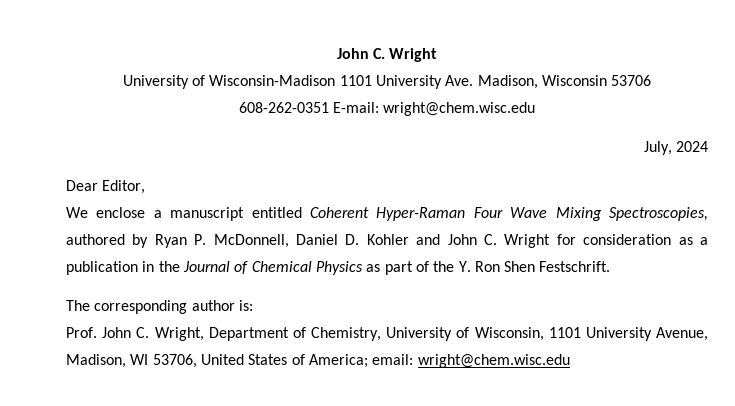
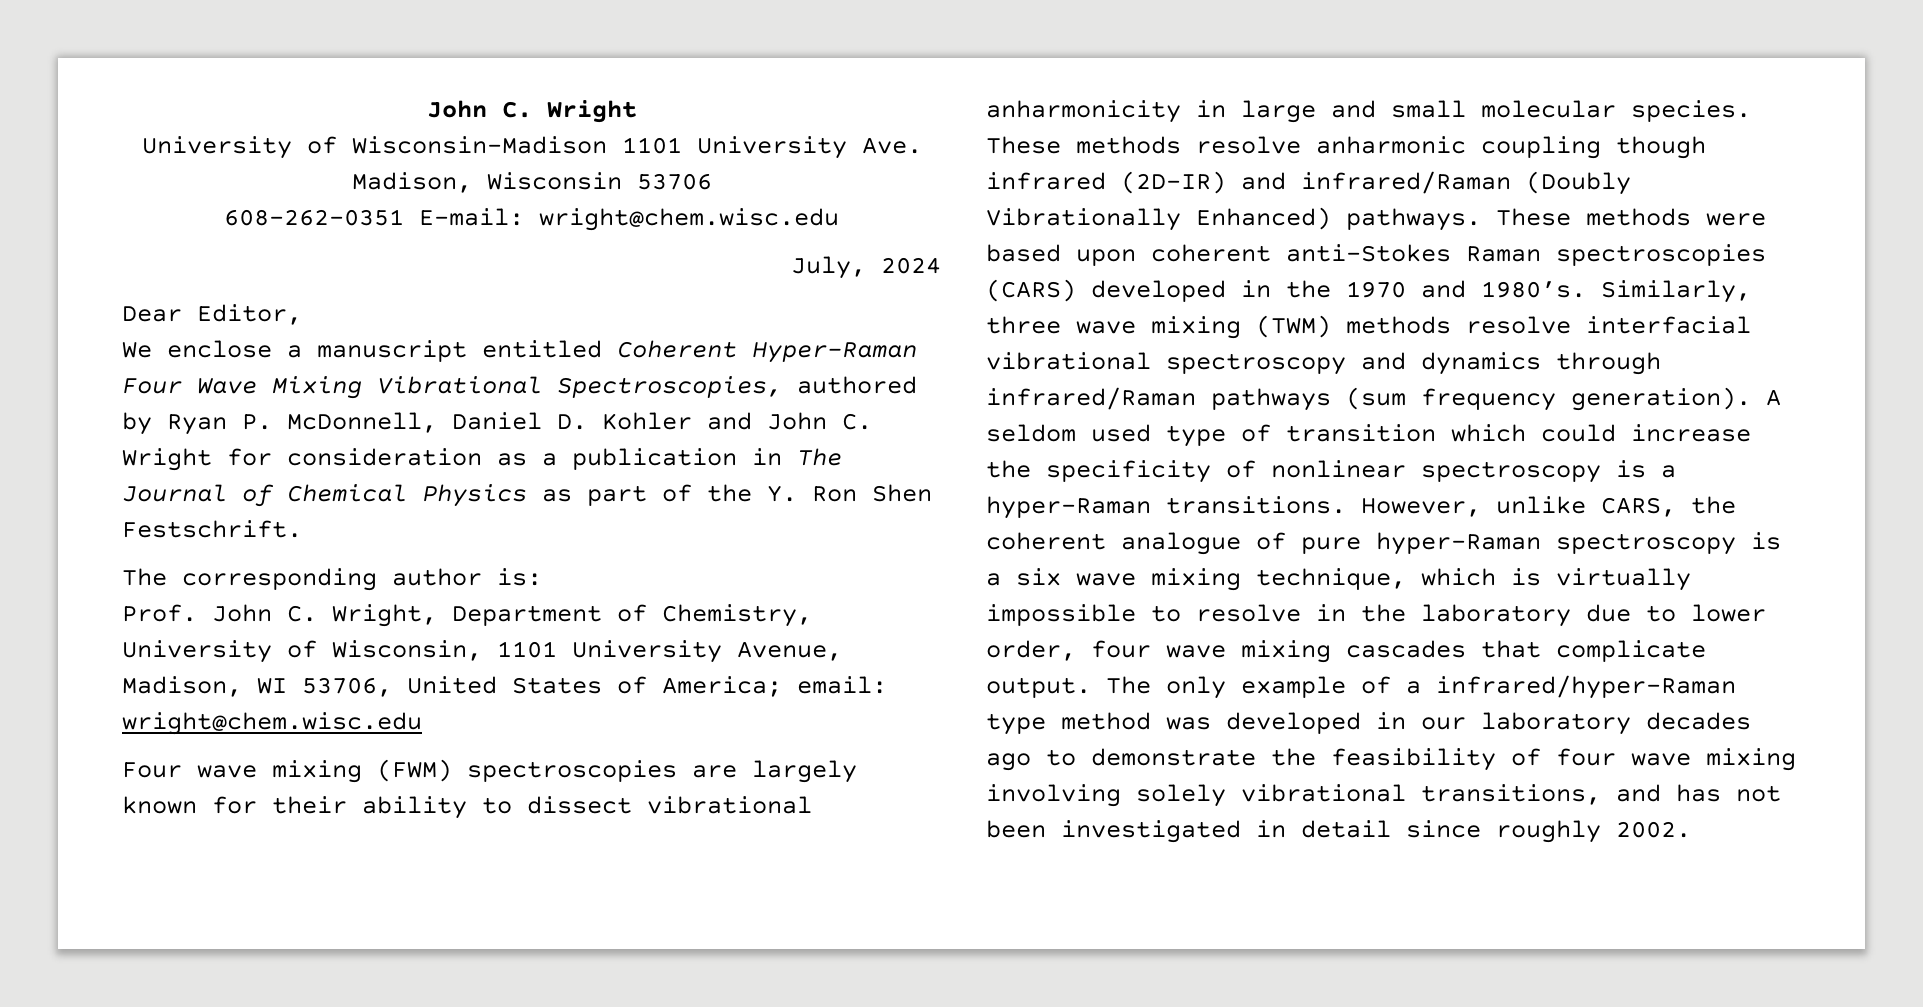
(602, 214) none -> [377,376,542,394] Vibrational
[158,261,180,272] the -> [797,448,842,466] The
(570, 361) none -> [122,759,857,783] [122,796,812,819] [986,100,1751,123] [986,136,1706,159] [986,171,1631,195] [986,207,1766,231] [986,244,1766,266] [986,279,1751,303] [986,315,1751,339] [986,352,1661,375] [986,387,1781,411] [986,424,1751,447] [986,460,1676,483] [986,496,1736,519] [986,532,1781,555] [986,568,1691,591] [986,604,1766,627] [986,640,1706,663] [986,675,1736,699] [986,712,1751,735] [986,748,1796,771] [986,784,1781,807] [986,820,1691,843] // Four wave mixing (FWM) spectroscopies are largely known for their ability to dissect vibrational anharmonicity in large and small molecular species. These methods resolve anharmonic coupling though infrared (2D-IR) and infrared/Raman (Doubly Vibrationally Enhanced) pathways. These methods were based upon coherent anti-Stokes Raman spectroscopies (CARS) developed in the 1970 and 1980’s. Similarly, three wave mixing (TWM) methods resolve interfacial vibrational spectroscopy and dynamics through infrared/Raman pathways (sum frequency generation). A seldom used type of transition which could increase the specificity of nonlinear spectroscopy is a hyper-Raman transitions. However, unlike CARS, the coherent analogue of pure hyper-Raman spectroscopy is a six wave mixing technique, which is virtually impossible to resolve in the laboratory due to lower order, four wave mixing cascades that complicate output. The only example of a infrared/hyper-Raman type method was developed in our laboratory decades ago to demonstrate the feasibility of four wave mixing involving solely vibrational transitions, and has not been investigated in detail since roughly 2002.

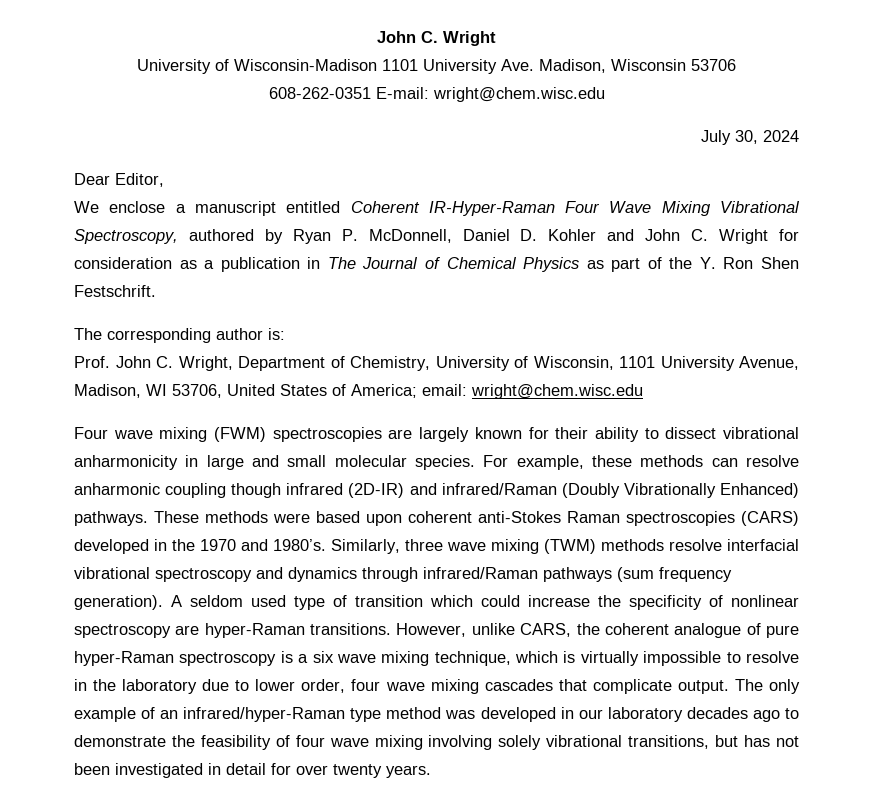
[791,256,866,279] July, -> [701,130,758,145] July 30,
[752,342,917,363] Hyper-Raman -> [428,201,555,216] IR-Hyper-Raman
[557,376,782,398] Spectroscopies, -> [74,229,178,244] Spectroscopy,
[986,136,1181,154] These methods -> [483,455,738,470] For example, these methods can
[1616,460,1676,478] is a -> [175,625,200,635] are
[1406,681,1421,694] a -> [160,710,179,719] an
[1616,784,1661,802] and -> [715,735,739,747] but
[1406,820,1691,843] since roughly 2002. -> [271,763,431,778] for over twenty years.

